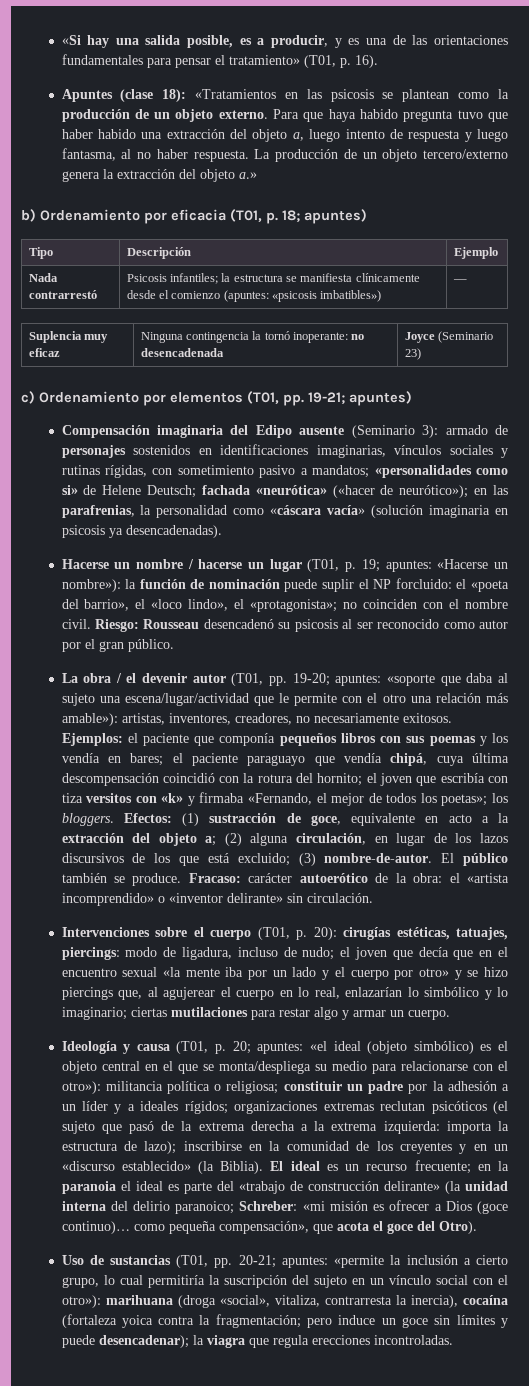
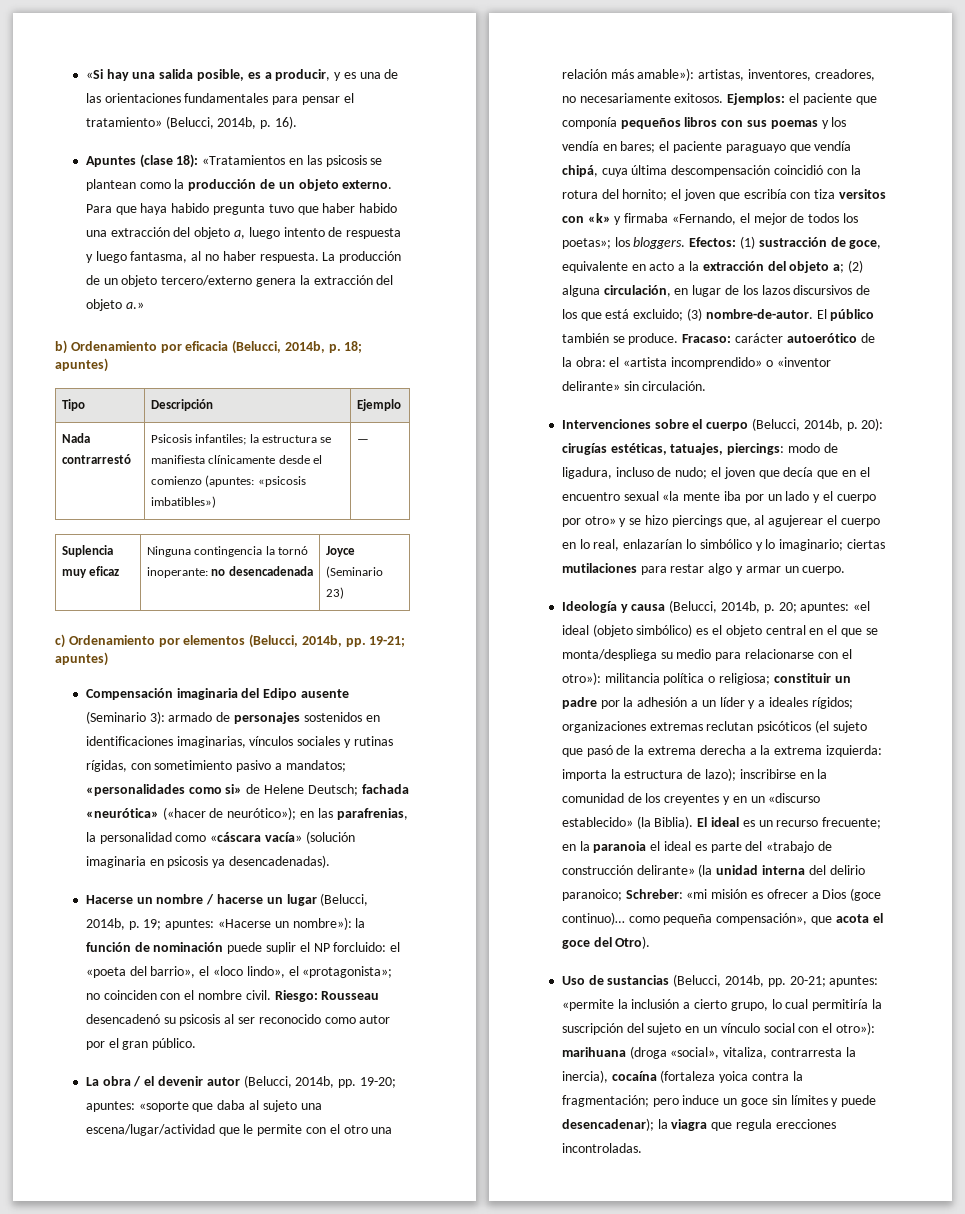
[303,55,336,68] (T01, -> [165,116,257,129] (Belucci, 2014b,
[230,209,262,222] (T01, -> [232,340,325,354] (Belucci, 2014b,
[247,391,279,404] (T01, -> [249,634,342,648] (Belucci, 2014b,
[307,559,340,572] (T01, -> [320,893,369,906] [85,918,125,930] (Belucci, 2014b,
[231,673,264,686] (T01, -> [243,1075,335,1088] (Belucci, 2014b,
[257,927,290,940] (T01, -> [752,418,843,431] (Belucci, 2014b,
[176,1041,209,1054] (T01, -> [669,600,761,613] (Belucci, 2014b,
[176,1255,209,1268] (T01, -> [673,974,765,987] (Belucci, 2014b,

